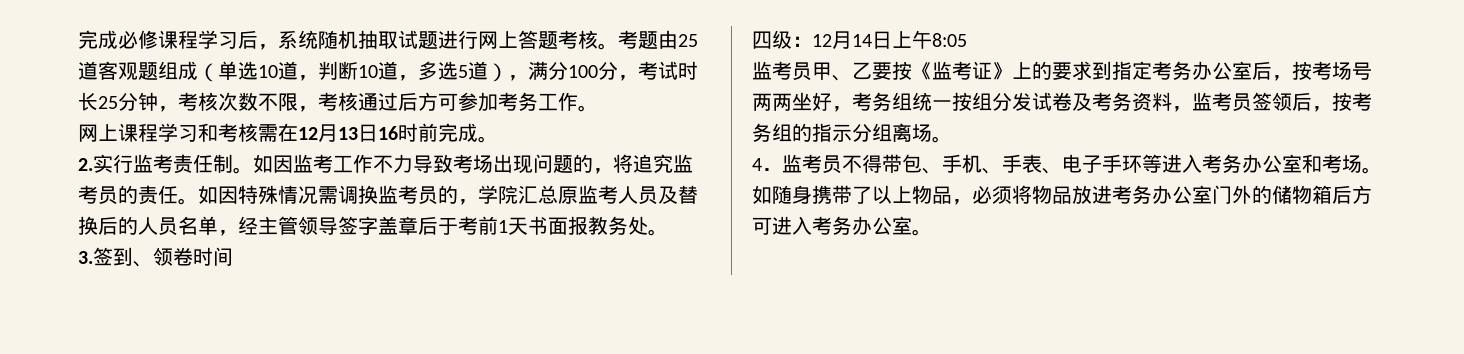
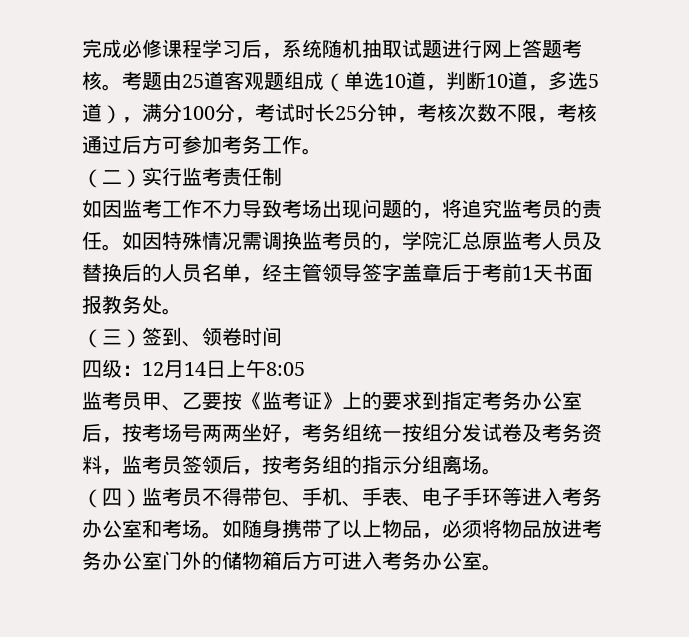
[78,123,498,143] [78,158,93,171] 网上课程学习和考核需在12月13日16时前完成。 // 2. -> [82,169,142,188] （二）
[233,167,253,174] 。 -> (282, 176) //
[78,251,93,264] 3. -> [82,329,142,348] （三）
[752,158,782,171] 4． -> [82,488,142,508] （四）

